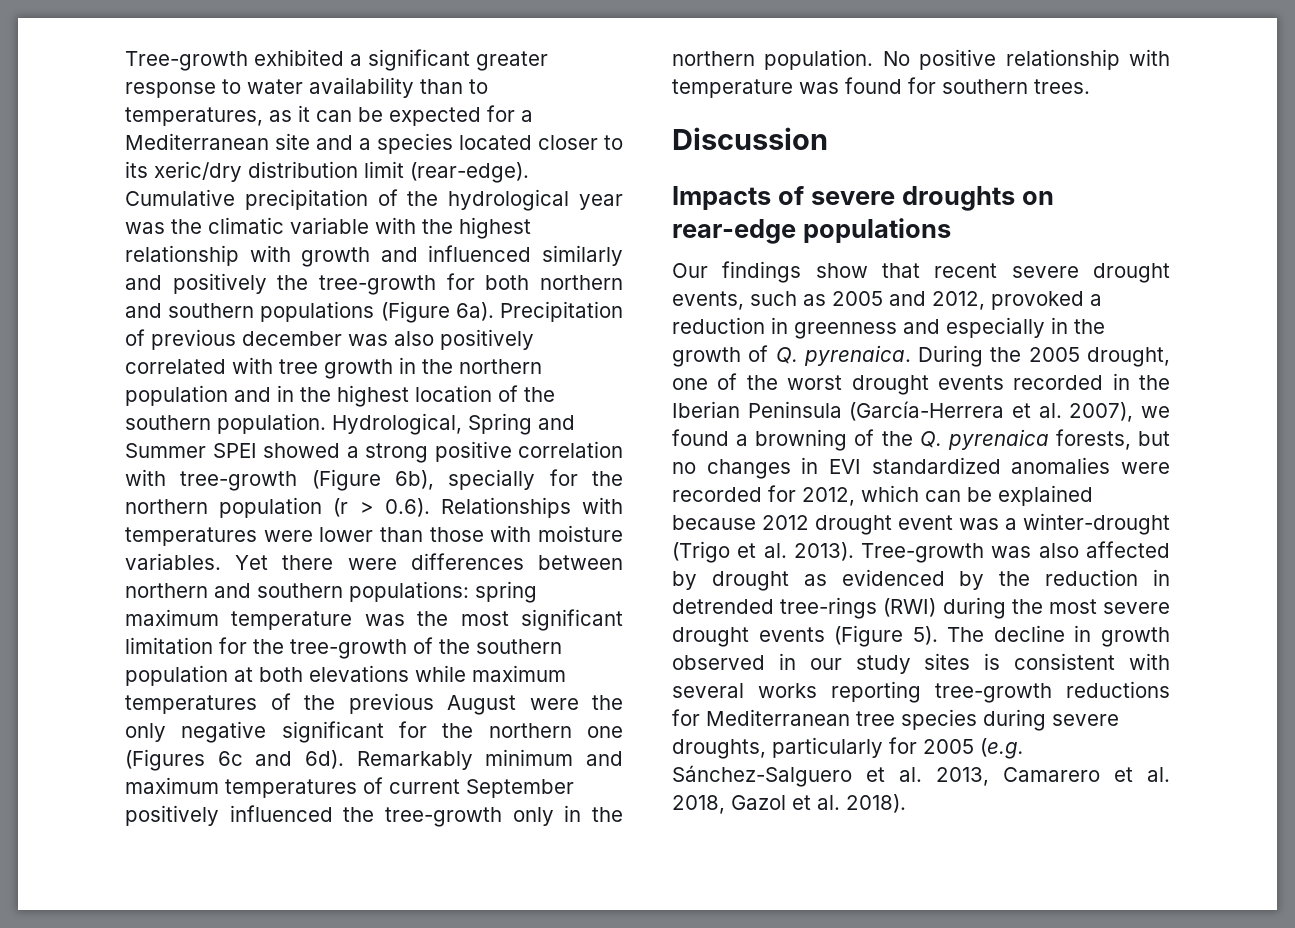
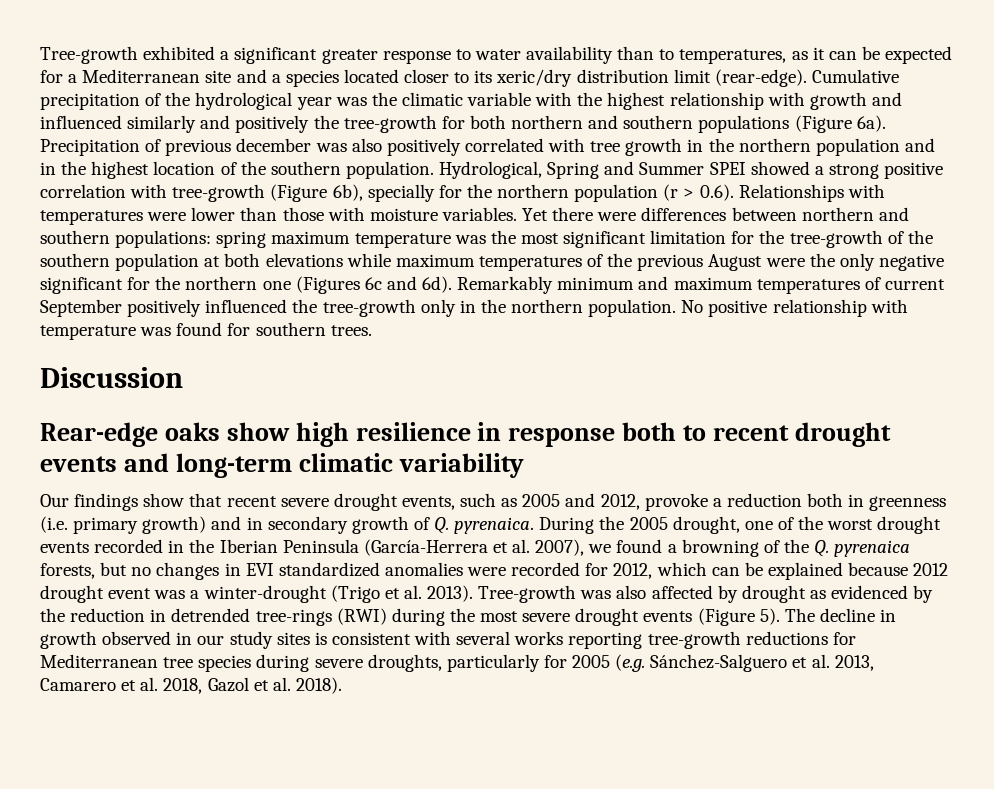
[672,186,1054,211] [672,218,951,244] Impacts of severe droughts on rear-edge populations -> [40,422,891,447] [40,453,524,478] Rear-edge oaks show high resilience in response both to recent drought events and long-term climatic variability
[991,291,1084,310] provoked -> [644,493,708,511] provoke
(765, 325) none -> [807,493,844,507] both
[903,317,1105,338] and especially in the -> [40,516,348,534] (i.e. primary growth) and in secondary

